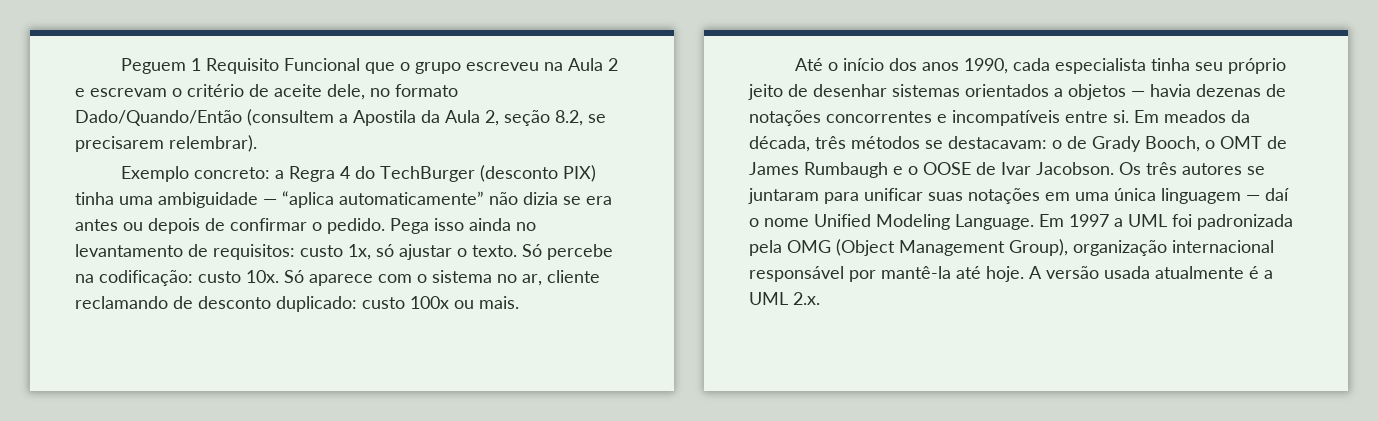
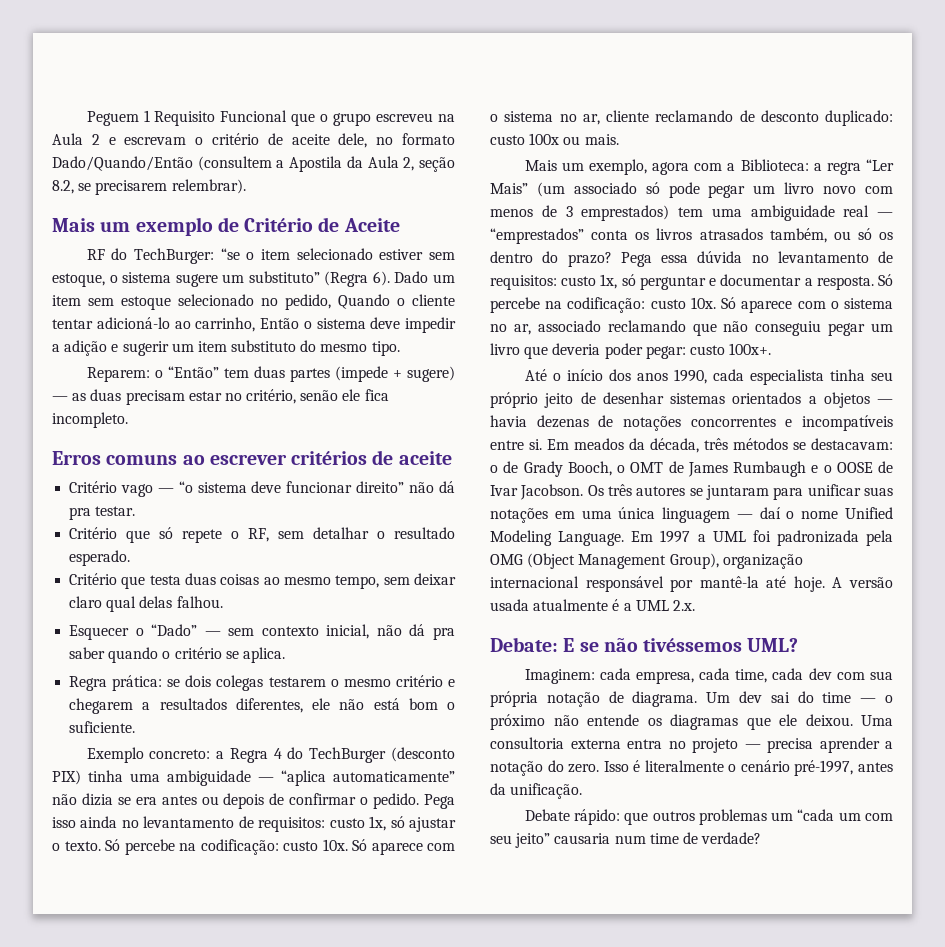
(257, 143) none -> [52,217,400,236] [86,248,455,264] [52,271,455,287] [52,294,455,310] [52,317,456,333] [52,340,400,356] [86,366,455,382] [52,389,389,405] [52,412,128,428] [52,450,452,465] [69,481,455,497] [69,506,136,520] [69,527,456,543] [69,550,131,566] [69,573,456,589] [69,596,223,612] [69,624,456,640] [69,647,285,663] [69,675,455,691] [69,698,455,714] [69,721,136,733] // Mais um exemplo de Critério de Aceite // RF do TechBurger: “se o item selecionado estiver sem estoque, o sistema sugere um substituto” (Regra 6). Dado um item sem estoque selecionado no pedido, Quando o cliente tentar adicioná-lo ao carrinho, Então o sistema deve impedir a adição e sugerir um item substituto do mesmo tipo. // Reparem: o “Então” tem duas partes (impede + sugere) — as duas precisam estar no critério, senão ele fica incompleto. // Erros comuns ao escrever critérios de aceite // Critério vago — “o sistema deve funcionar direito” não dá pra testar. // Critério que só repete o RF, sem detalhar o resultado esperado. // Critério que testa duas coisas ao mesmo tempo, sem deixar claro qual delas falhou. // Esquecer o “Dado” — sem contexto inicial, não dá pra saber quando o critério se aplica. // Regra prática: se dois colegas testarem o mesmo critério e chegarem a resultados diferentes, ele não está bom o suficiente.
(519, 302) none -> [524,159,894,175] [490,182,893,198] [490,205,893,221] [490,228,893,244] [490,251,893,267] [490,274,893,290] [490,297,893,313] [490,320,893,336] [490,343,772,359] // Mais um exemplo, agora com a Biblioteca: a regra “Ler Mais” (um associado só pode pegar um livro novo com menos de 3 emprestados) tem uma ambiguidade real — “emprestados” conta os livros atrasados também, ou só os dentro do prazo? Pega essa dúvida no levantamento de requisitos: custo 1x, só perguntar e documentar a resposta. Só percebe na codificação: custo 10x. Só aparece com o sistema no ar, associado reclamando que não conseguiu pegar um livro que deveria poder pegar: custo 100x+.
(820, 298) none -> [490,637,799,652] [524,668,893,684] [490,691,893,707] [490,714,893,730] [490,737,893,753] [490,760,893,776] [490,783,583,799] [524,809,893,825] [490,832,762,848] // Debate: E se não tivéssemos UML? // Imaginem: cada empresa, cada time, cada dev com sua própria notação de diagrama. Um dev sai do time — o próximo não entende os diagramas que ele deixou. Uma consultoria externa entra no projeto — precisa aprender a notação do zero. Isso é literalmente o cenário pré-1997, antes da unificação. // Debate rápido: que outros problemas um “cada um com seu jeito” causaria num time de verdade?

